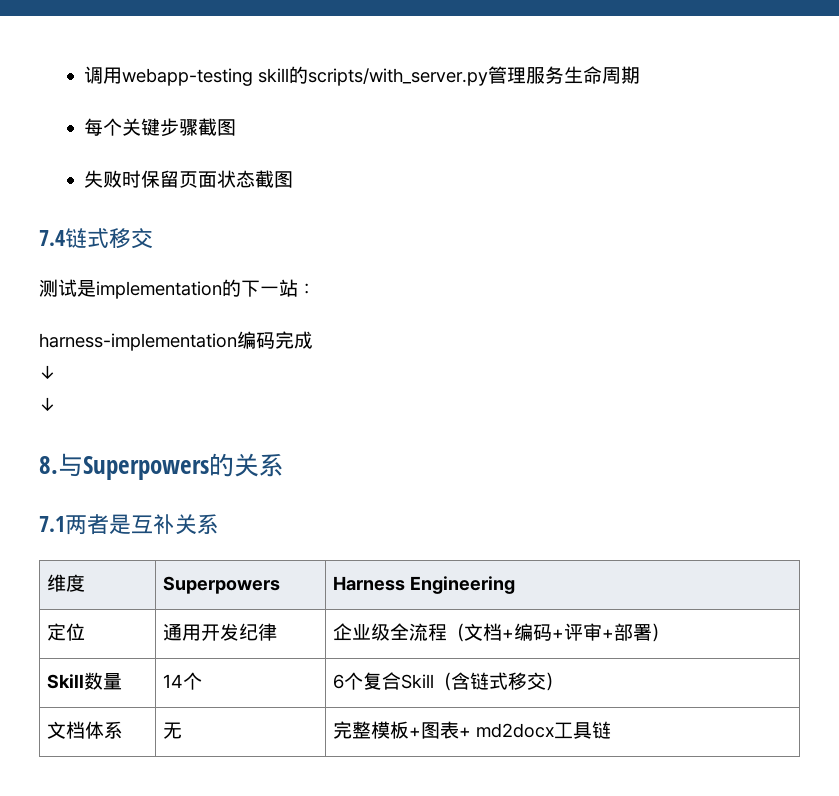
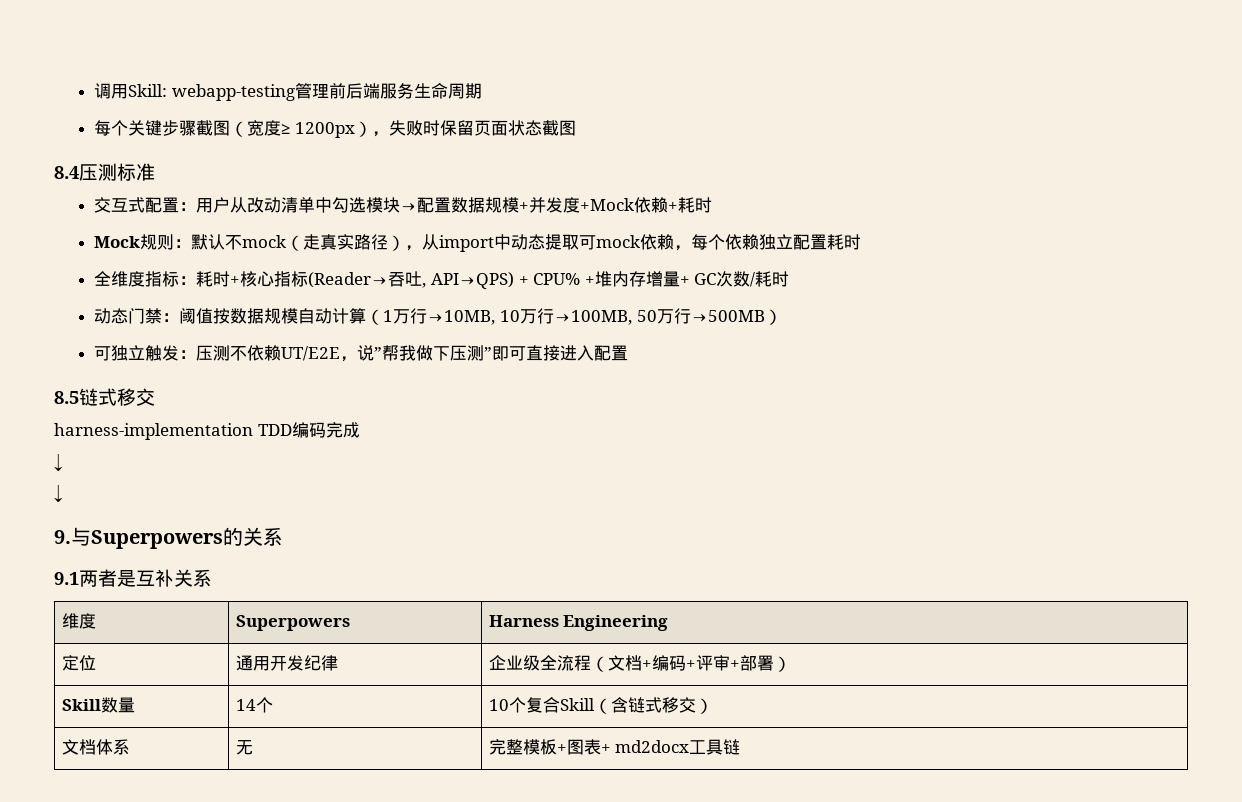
[121,66,526,86] webapp-testing skill的scripts/with_server.py管理 -> [128,83,381,101] Skill: webapp-testing管理前后端
(236, 127) // -> [230,120,390,138] （宽度≥ 1200px），
[39,228,153,249] [39,279,315,299] 7.4链式移交 // 测试是implementation的下一站： -> [54,163,155,181] [94,197,713,213] [94,234,862,252] [94,271,790,289] [94,308,782,325] [94,345,629,362] [54,388,155,406] 8.4压测标准 // 交互式配置：用户从改动清单中勾选模块→配置数据规模+并发度+Mock依赖+耗时 // Mock规则：默认不mock（走真实路径），从import中动态提取可mock依赖，每个依赖独立配置耗时 // 全维度指标：耗时+核心指标(Reader→吞吐, API→QPS) + CPU% +堆内存增量+ GC次数/耗时 // 动态门禁：阈值按数据规模自动计算（1万行→10MB, 10万行→100MB, 50万行→500MB） // 可独立触发：压测不依赖UT/E2E，说”帮我做下压测”即可直接进入配置 // 8.5链式移交
(237, 342) none -> [257,424,292,436] TDD
[39,456,58,474] 8. -> [54,530,71,544] 9.
[39,516,65,532] 7.1 -> [54,572,79,585] 9.1
[333,674,345,689] 6 -> [488,699,509,711] 10

